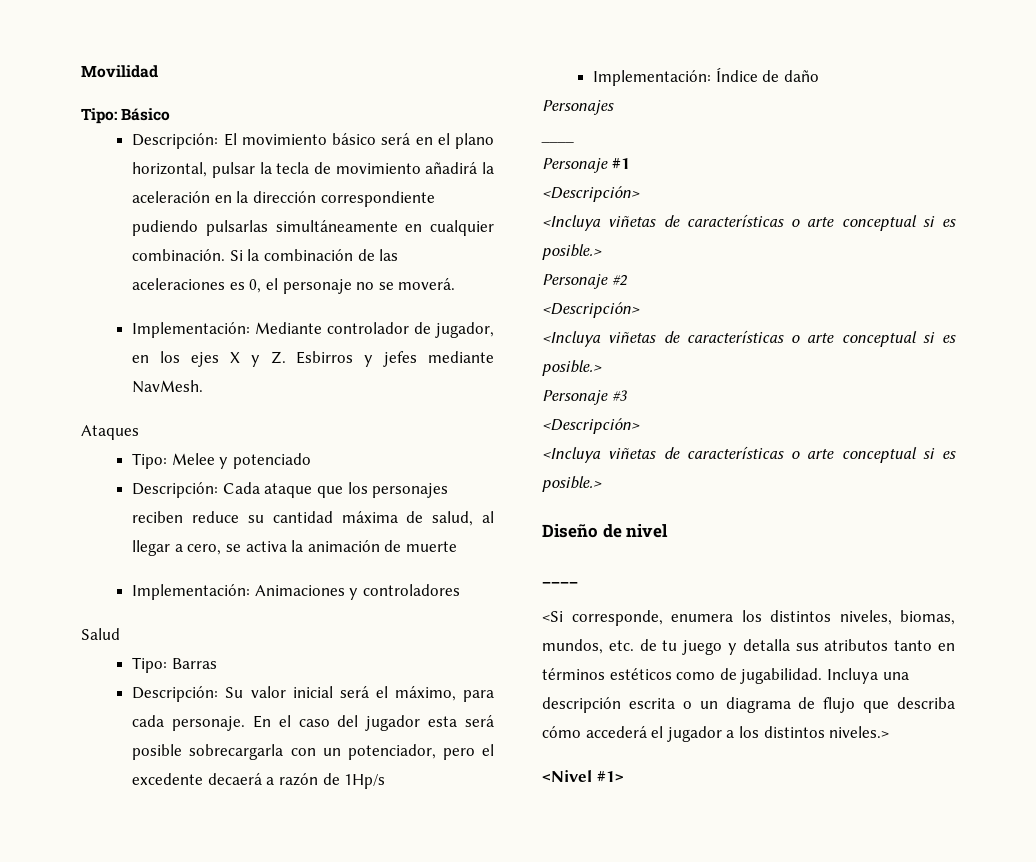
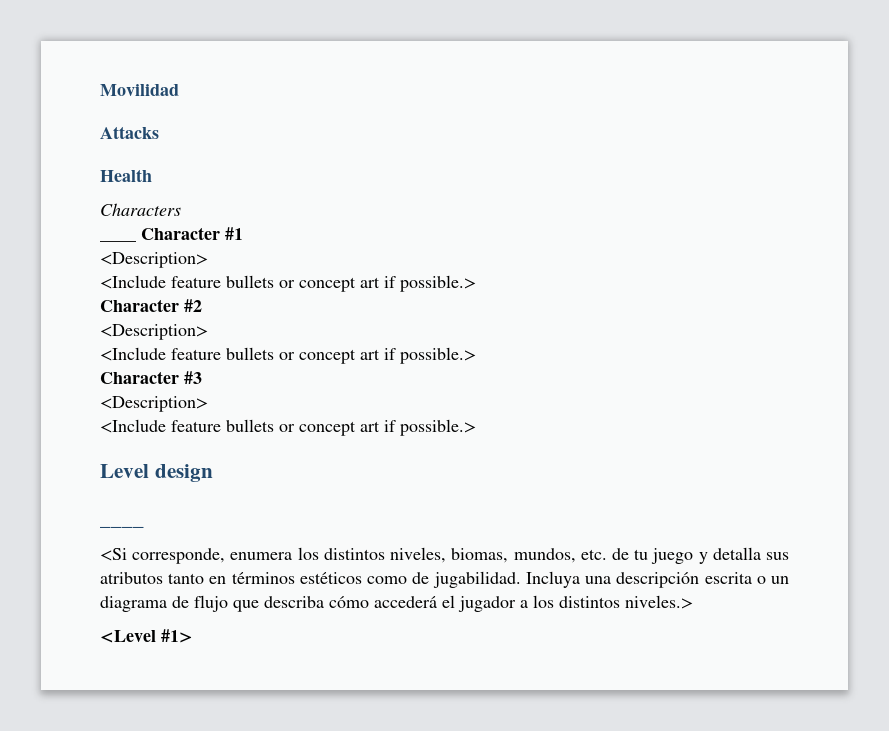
[81,108,171,124] [132,133,495,149] [132,162,495,178] [132,191,435,207] [132,220,494,236] [132,249,399,261] [132,278,456,294] [132,322,494,338] [132,351,494,367] [132,380,204,393] [81,425,139,440] [132,453,312,469] [132,482,449,498] [132,511,494,526] [132,540,458,556] [132,584,461,600] [81,628,120,640] [132,657,217,673] [132,686,494,702] [132,715,494,731] [132,744,494,760] [132,773,386,789] [593,67,820,86] [542,100,614,115] [541,140,574,143] [542,158,608,173] Tipo: Básico // Descripción: El movimiento básico será en el plano horizontal, pulsar la tecla de movimiento añadirá la aceleración en la dirección correspondiente pudiendo pulsarlas simultáneamente en cualquier combinación. Si la combinación de las aceleraciones es 0, el personaje no se moverá. // Implementación: Mediante controlador de jugador, en los ejes X y Z. Esbirros y jefes mediante NavMesh. // Ataques // Tipo: Melee y potenciado // Descripción: Cada ataque que los personajes reciben reduce su cantidad máxima de salud, al llegar a cero, se activa la animación de muerte // Implementación: Animaciones y controladores // Salud // Tipo: Barras // Descripción: Su valor inicial será el máximo, para cada personaje. En el caso del jugador esta será posible sobrecargarla con un potenciador, pero el excedente decaerá a razón de 1Hp/s // Implementación: Índice de daño // Personajes // ____ // Personaje -> [100,126,159,139] [100,169,152,182] [100,203,181,216] [100,240,136,242] [141,227,220,240] Attacks // Health // Characters // ____ Character
[542,186,640,202] [542,214,956,231] [542,244,602,260] [542,274,627,289] [542,302,640,318] [542,330,956,347] [542,360,602,376] [542,390,627,405] [542,418,640,434] [542,446,956,463] [542,476,602,492] [542,524,669,538] <Descripción> // <Incluya viñetas de características o arte conceptual si es posible.> // Personaje #2 // <Descripción> // <Incluya viñetas de características o arte conceptual si es posible.> // Personaje #3 // <Descripción> // <Incluya viñetas de características o arte conceptual si es posible.> // Diseño de nivel -> [100,252,208,268] [100,275,476,292] [100,299,202,312] [100,324,208,340] [100,347,476,364] [100,371,202,384] [100,396,208,412] [100,419,476,436] [100,464,213,482] <Description> // <Include feature bullets or concept art if possible.> // Character #2 // <Description> // <Include feature bullets or concept art if possible.> // Character #3 // <Description> // <Include feature bullets or concept art if possible.> // Level design
[542,770,592,782] <Nivel -> [100,630,156,643] <Level

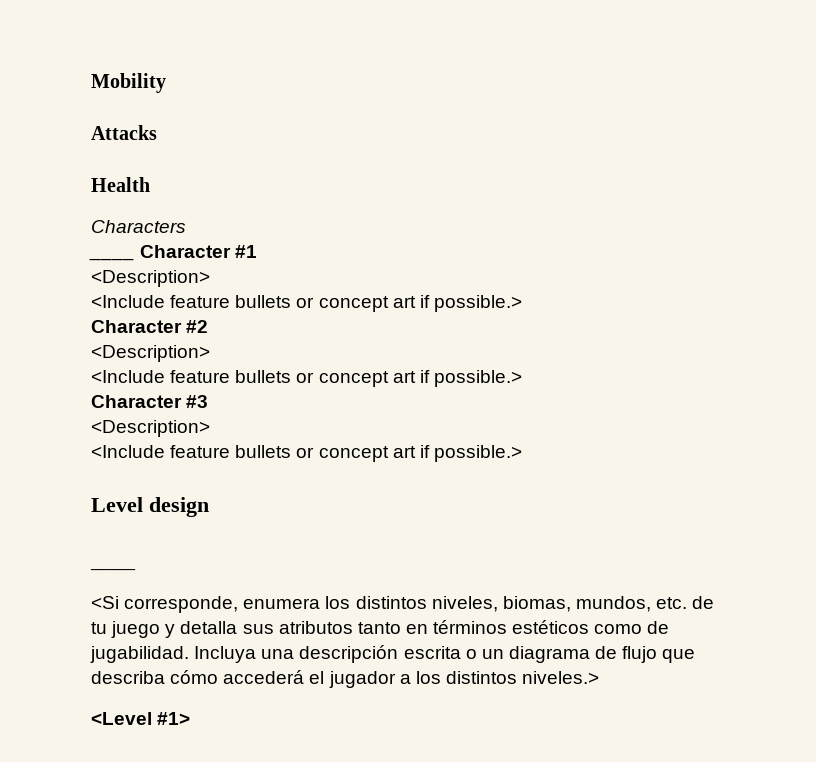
[100,84,179,96] Movilidad -> [91,73,166,93] Mobility

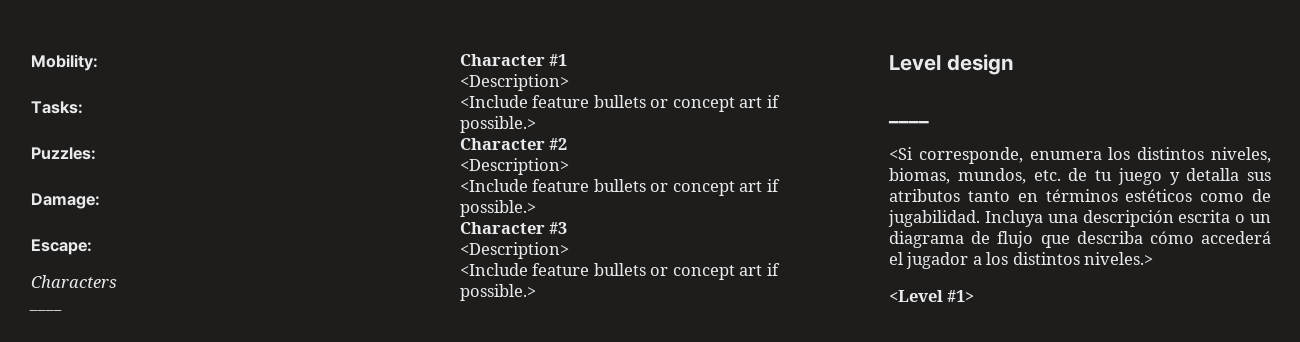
[91,73,166,93] [91,125,157,140] [91,177,150,192] Mobility // Attacks // Health -> [31,54,98,71] [31,101,83,114] [31,147,96,160] [31,193,100,209] [31,239,92,255] Mobility: // Tasks: // Puzzles: // Damage: // Escape:
(135, 259) none -> (63, 310) //

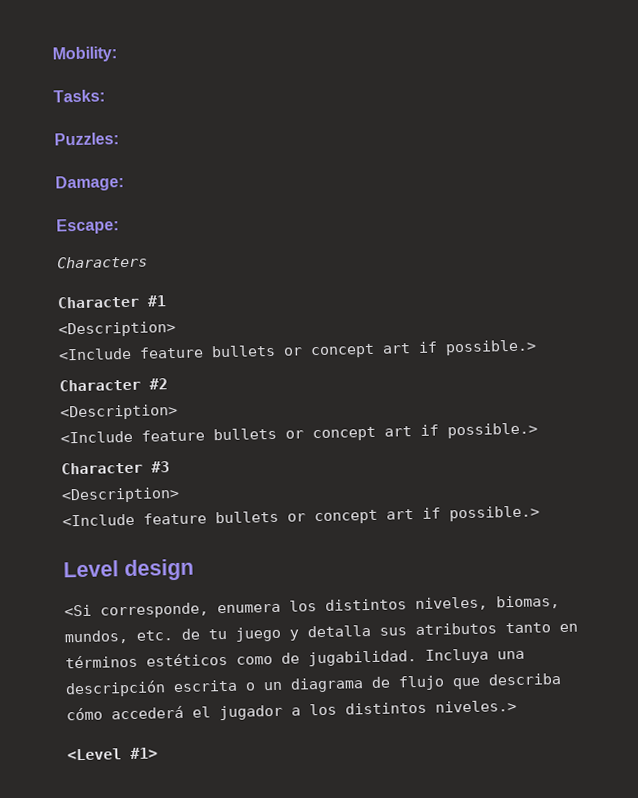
[29,309,63,311] // ____ -> (148, 262) none
[888,121,929,124] // ____ -> (194, 570) none

